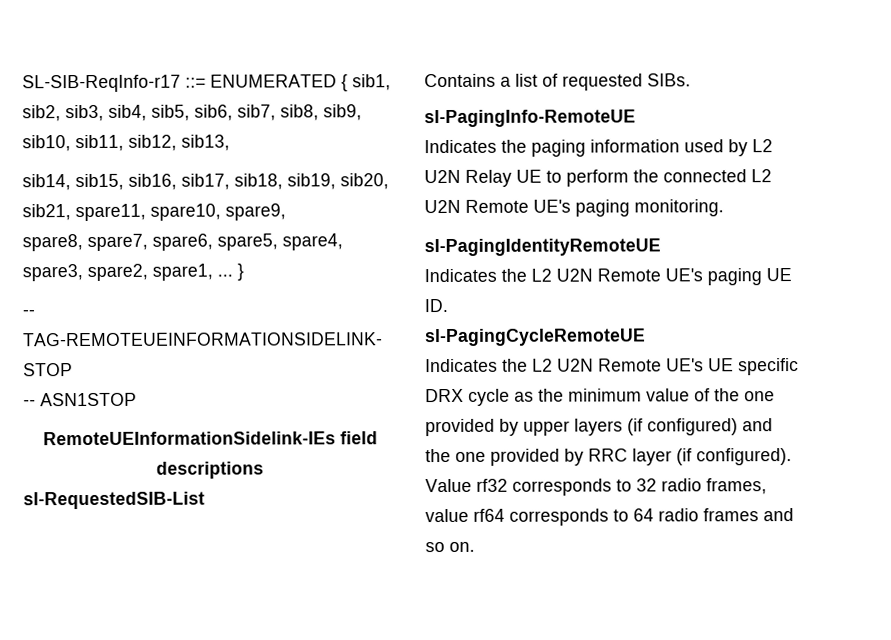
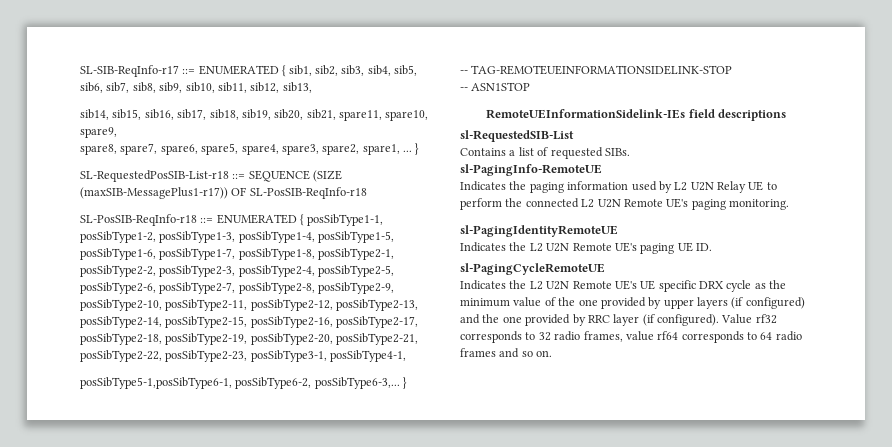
(244, 272) none -> [80,170,343,182] [80,187,367,199] [80,214,383,226] [80,231,395,243] [80,248,395,260] [80,265,395,277] [80,282,395,294] [80,299,419,311] [80,316,419,328] [80,333,419,345] [80,350,407,362] [80,377,408,389] // SL-RequestedPosSIB-List-r18 ::= SEQUENCE (SIZE (maxSIB-MessagePlus1-r17)) OF SL-PosSIB-ReqInfo-r18 // SL-PosSIB-ReqInfo-r18 ::= ENUMERATED { posSibType1-1, posSibType1-2, posSibType1-3, posSibType1-4, posSibType1-5, posSibType1-6, posSibType1-7, posSibType1-8, posSibType2-1, posSibType2-2, posSibType2-3, posSibType2-4, posSibType2-5, posSibType2-6, posSibType2-7, posSibType2-8, posSibType2-9, posSibType2-10, posSibType2-11, posSibType2-12, posSibType2-13, posSibType2-14, posSibType2-15, posSibType2-16, posSibType2-17, posSibType2-18, posSibType2-19, posSibType2-20, posSibType2-21, posSibType2-22, posSibType2-23, posSibType3-1, posSibType4-1, // posSibType5-1,posSibType6-1, posSibType6-2, posSibType6-3,... }

